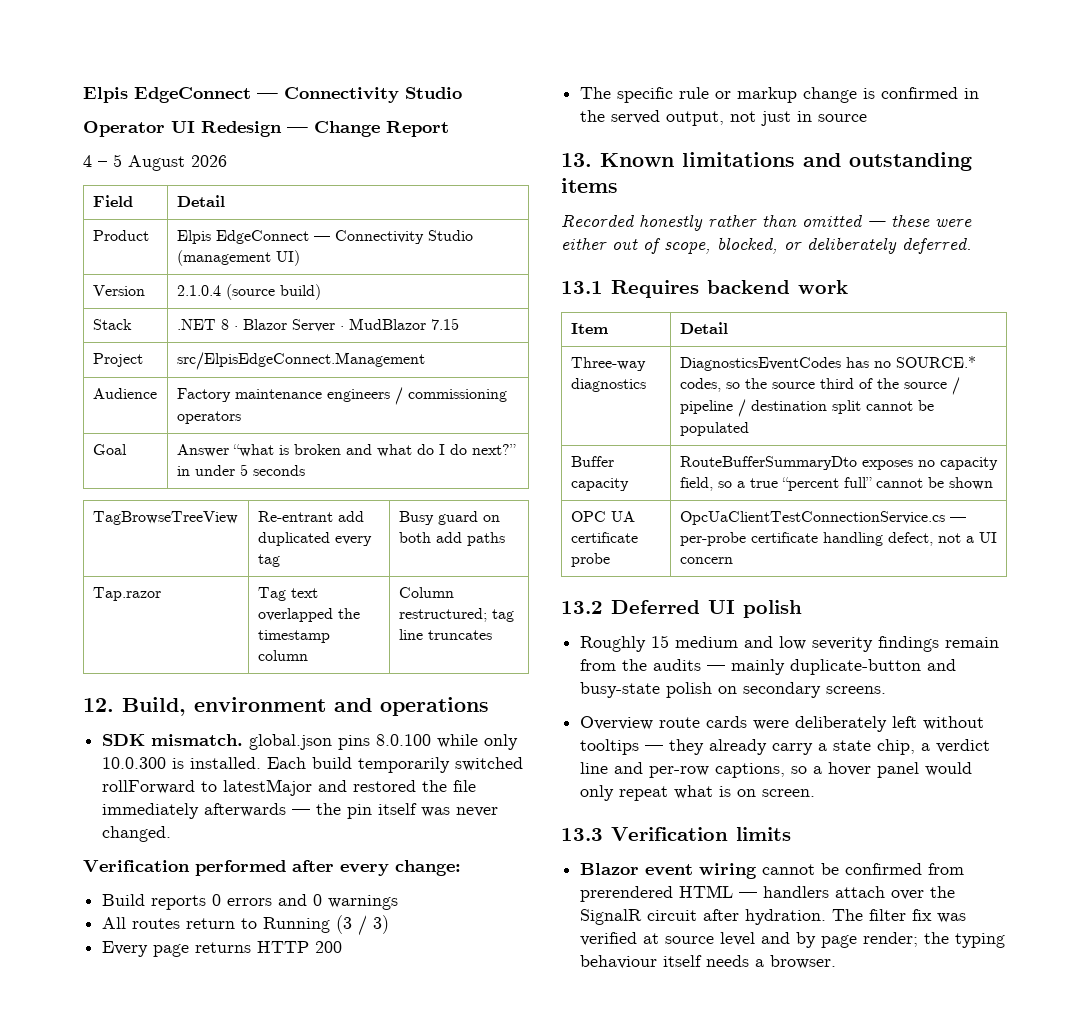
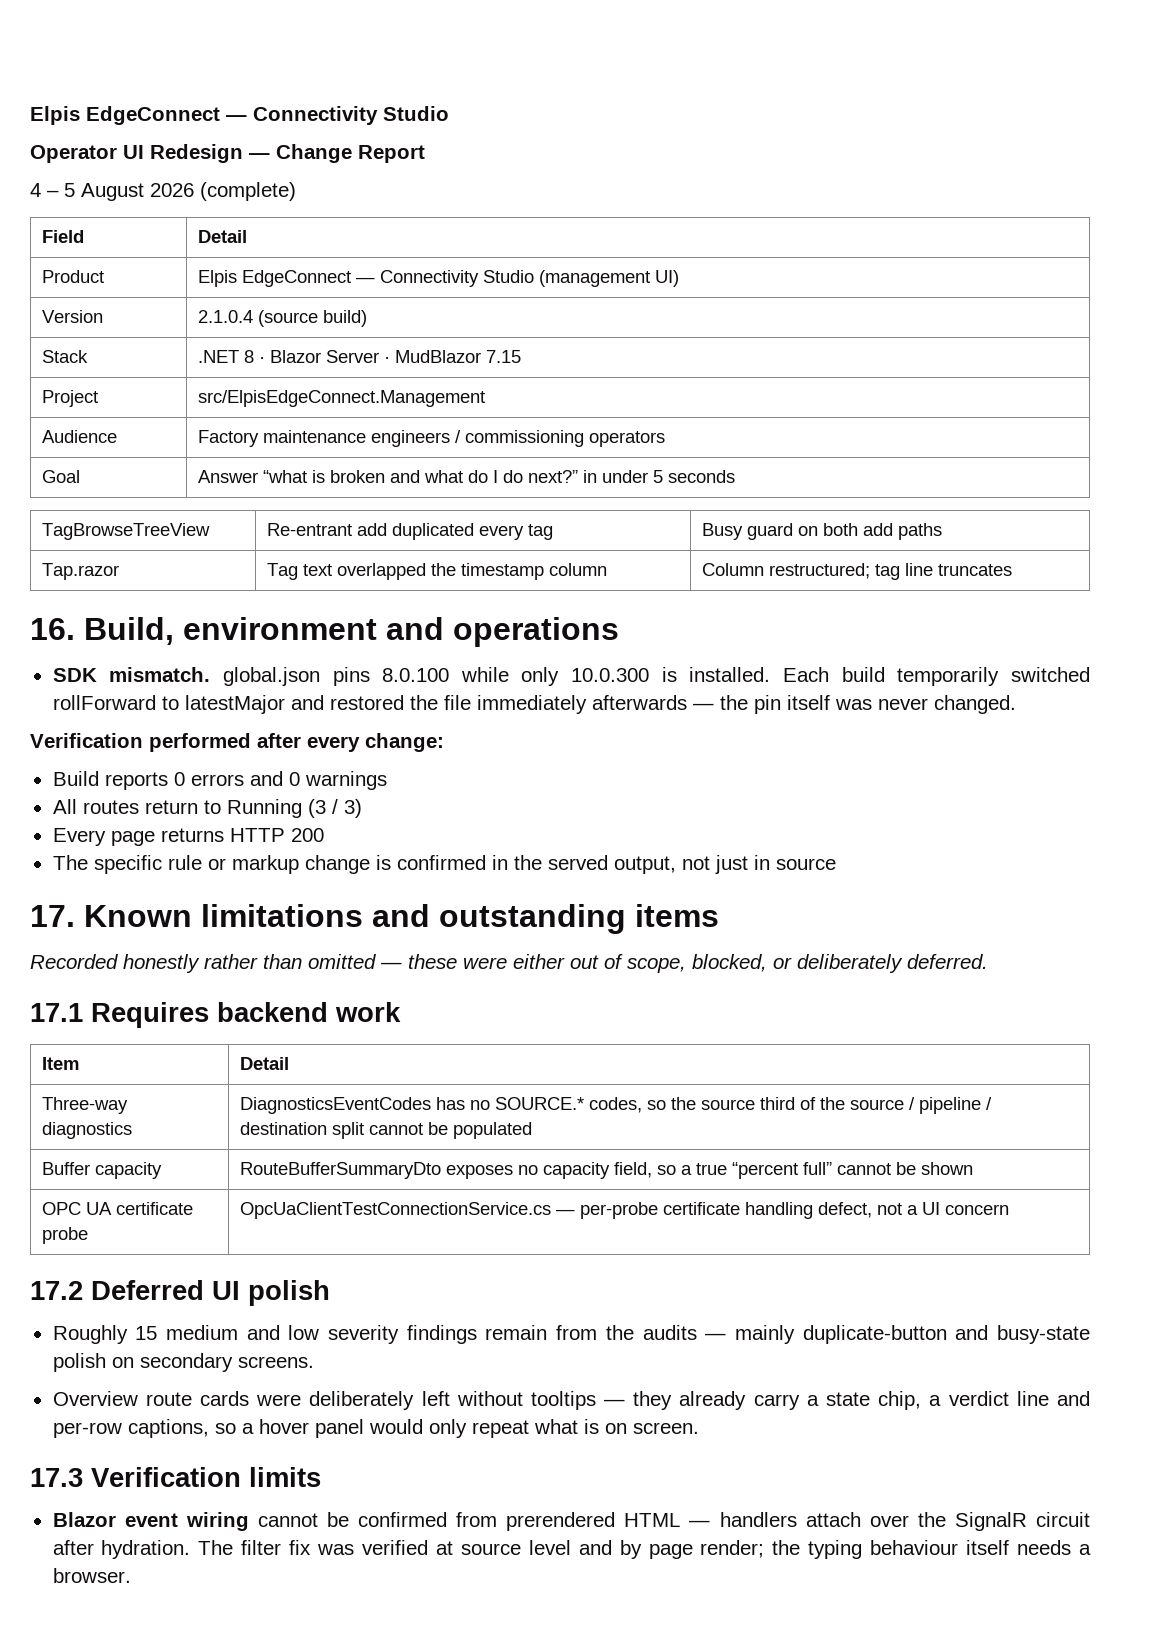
(227, 161) none -> [200,182,296,201] (complete)
[83,698,114,712] 12. -> [30,618,75,640] 16.
[561,153,592,167] 13. -> [30,905,75,927] 17.
[561,281,603,294] 13.1 -> [30,1003,83,1022] 17.1
[561,601,603,614] 13.2 -> [30,1281,83,1300] 17.2
[561,828,603,841] 13.3 -> [30,1468,83,1487] 17.3

